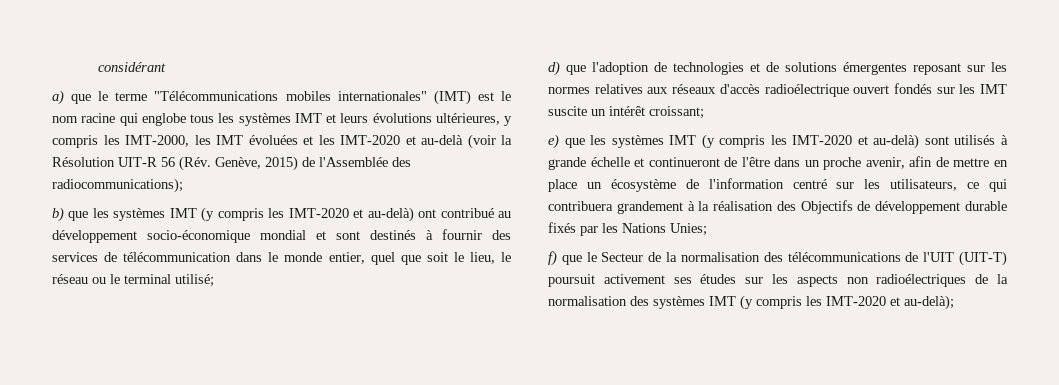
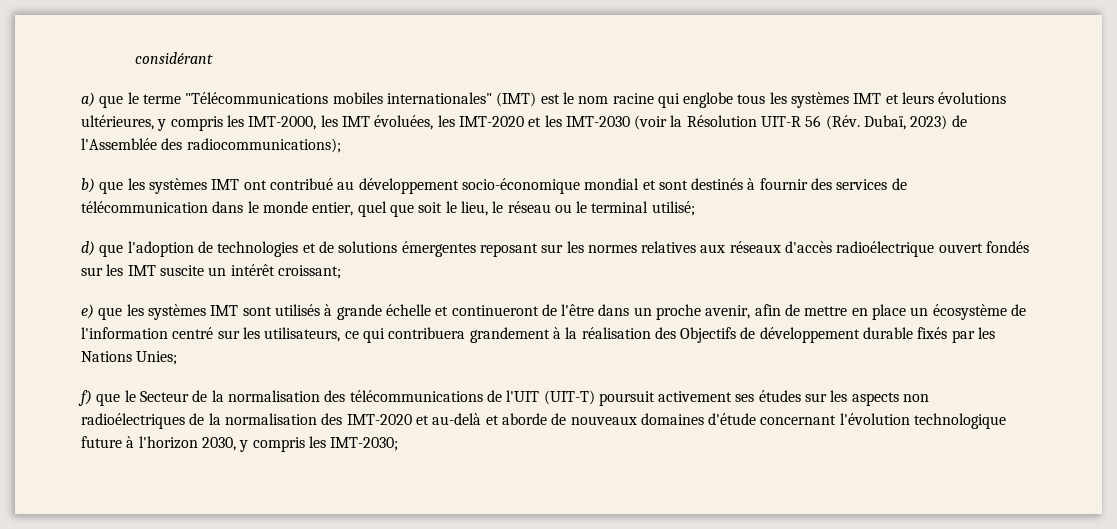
[248,135,463,145] évoluées et les IMT-2020 et au-delà -> [374,115,630,130] évoluées, les IMT-2020 et les IMT-2030
[215,156,298,171] Genève, 2015) -> [864,115,948,130] Dubaï, 2023)
[201,207,414,222] (y compris les IMT-2020 et au-delà) -> (240, 184) none
[701,134,920,149] (y compris les IMT-2020 et au-delà) -> (239, 310) none
[653,295,954,310] systèmes IMT (y compris les IMT-2020 et au-delà); -> [346,413,1007,429] [81,436,399,452] IMT-2020 et au-delà et aborde de nouveaux domaines d'étude concernant l'évolution technologique future à l'horizon 2030, y compris les IMT-2030;

